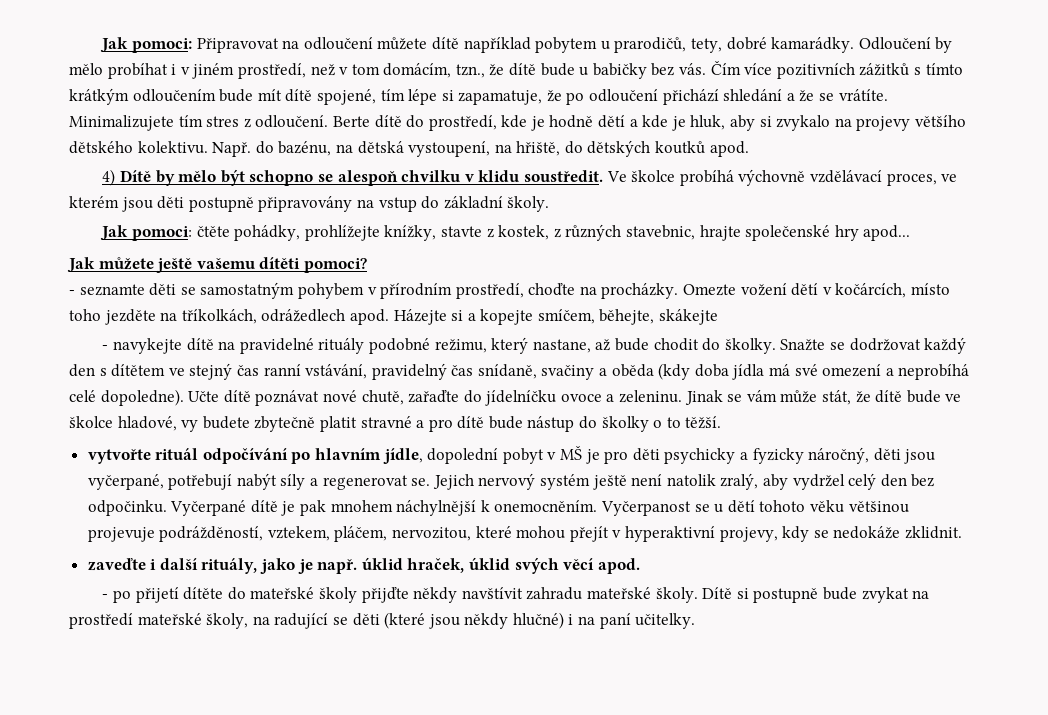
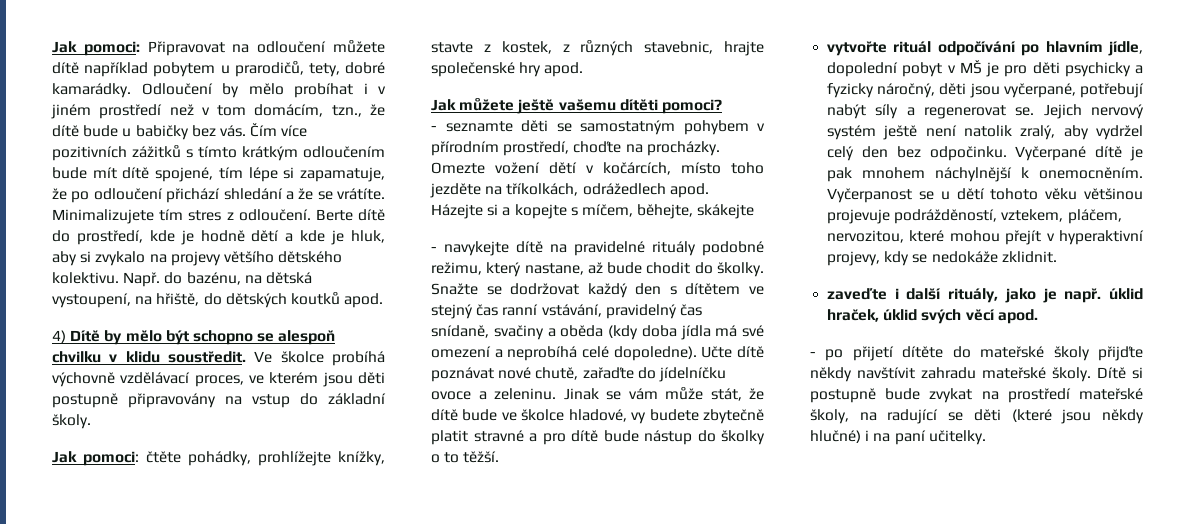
[237,63,306,79] prostředí, -> [99,104,163,119] prostředí
[863,225,911,241] apod... -> [544,62,584,77] apod.
[537,309,595,324] smíčem, -> [570,204,633,217] s míčem,

